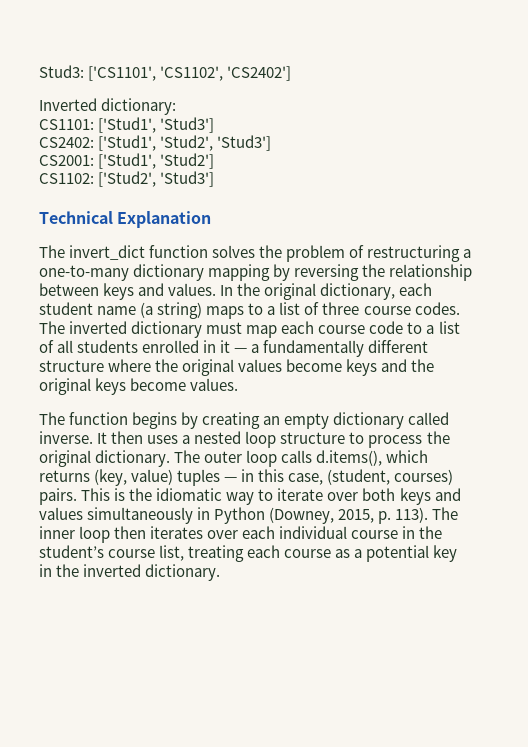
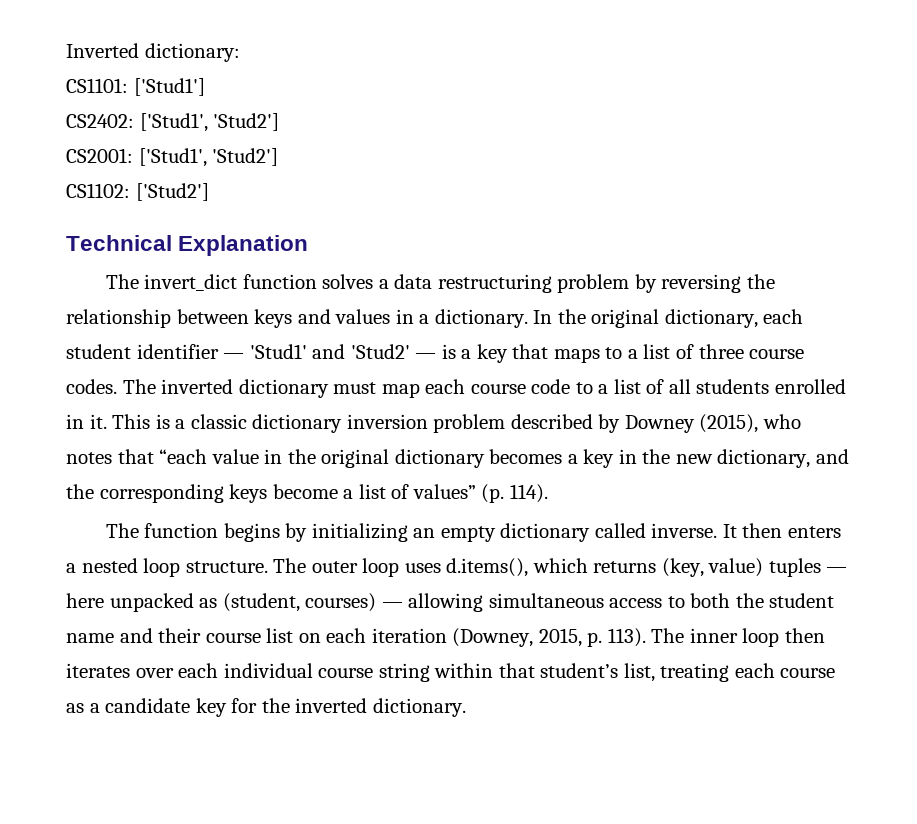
[39,65,292,81] Stud3: ['CS1101', 'CS1102', 'CS2402'] // -> (66, 50) none
[98,117,215,133] ['Stud1', 'Stud3'] -> [133,78,205,96] ['Stud1']
[160,135,272,151] 'Stud2', 'Stud3'] -> [213,113,280,131] 'Stud2']
[98,171,215,187] ['Stud2', 'Stud3'] -> [135,183,209,201] ['Stud2']
[259,245,472,262] [39,264,271,281] the problem of restructuring a one-to-many dictionary mapping -> [378,274,630,293] a data restructuring problem
[168,283,217,296] values. -> [335,309,528,328] values in a dictionary.
[97,302,203,319] name (a string) -> [136,344,549,363] identifier — 'Stud1' and 'Stud2' — is a key that
[220,340,429,357] [39,359,378,376] it — a fundamentally different structure where the original values become keys -> [89,414,801,433] [66,449,811,468] it. This is a classic dictionary inversion problem described by Downey (2015), who notes that “each value in the original dictionary becomes a key in the new dictionary,
[39,378,91,395] original -> [99,484,224,503] corresponding
[190,378,239,391] values. -> [343,484,548,503] a list of values” (p. 114).
[202,412,261,429] creating -> [311,523,408,542] initializing
[147,435,179,444] uses -> [787,526,841,538] enters
[280,431,450,448] [39,450,171,467] structure to process the original dictionary. -> [185,561,268,573] structure.
[281,450,313,463] calls -> [404,563,441,573] uses
[241,469,454,485] [39,488,461,505] [39,507,266,524] in this case, (student, courses) pairs. This is the idiomatic way to iterate over both keys and values simultaneously in Python -> [66,593,835,612] [66,628,447,643] here unpacked as (student, courses) — allowing simultaneous access to both the student name and their course list on each iteration
[402,526,443,539] [39,545,156,558] in the student’s course -> [378,663,619,682] string within that student’s
[366,545,458,562] [39,564,52,577] potential key in -> [105,698,258,717] candidate key for

